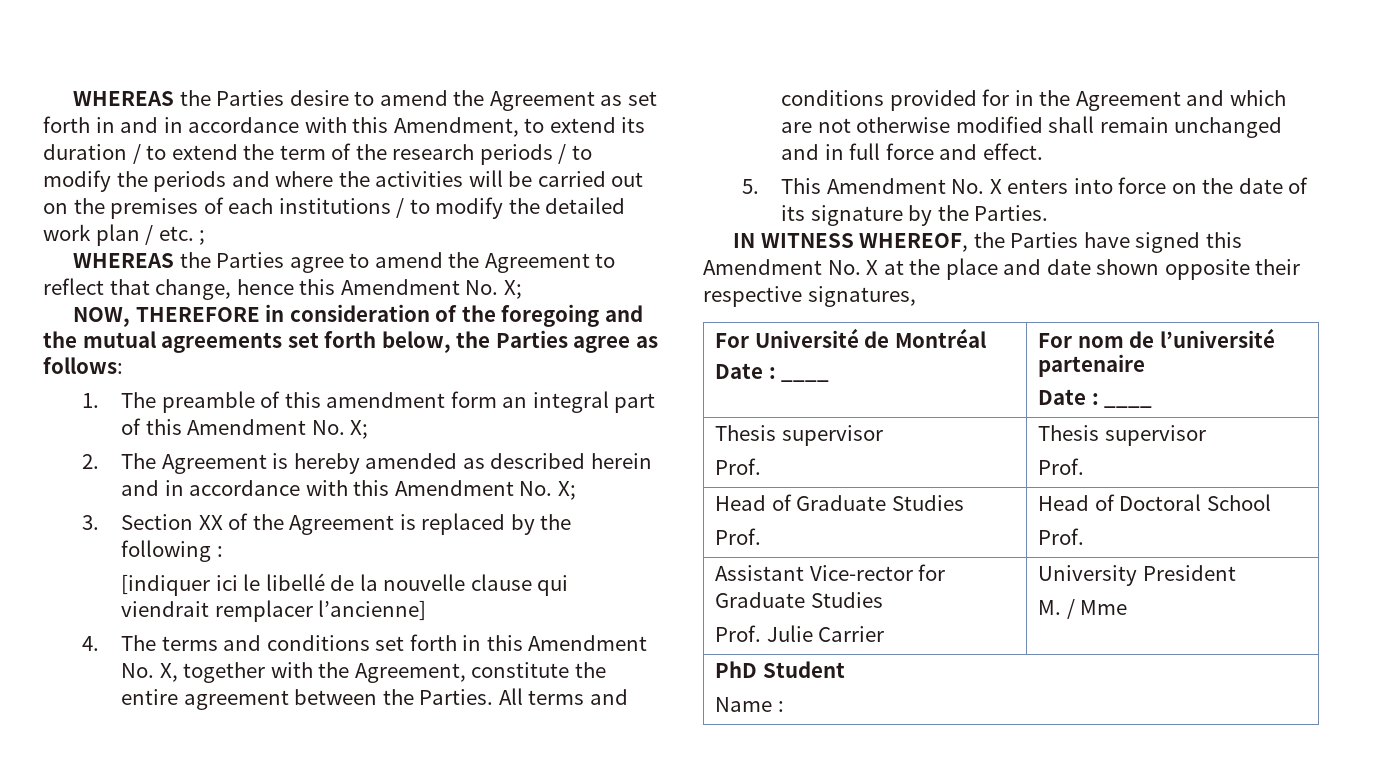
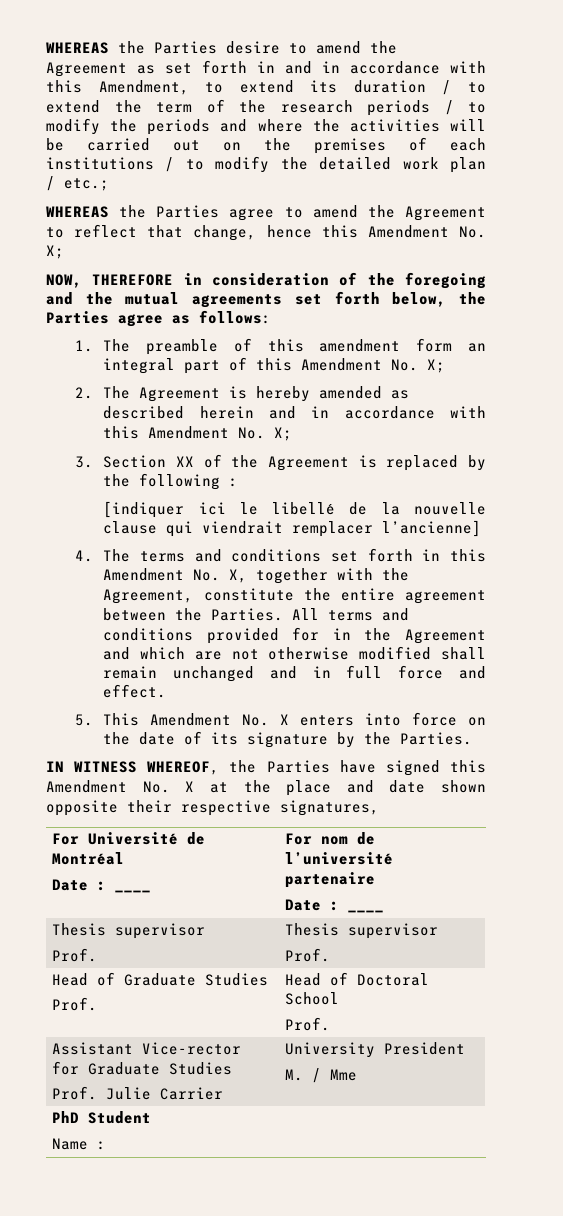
[158,226,206,245] etc. ; -> [64,178,109,191] etc.;

